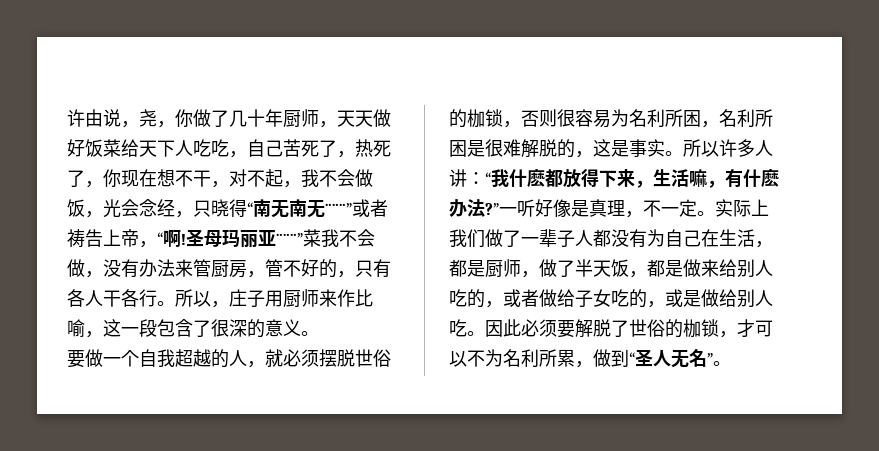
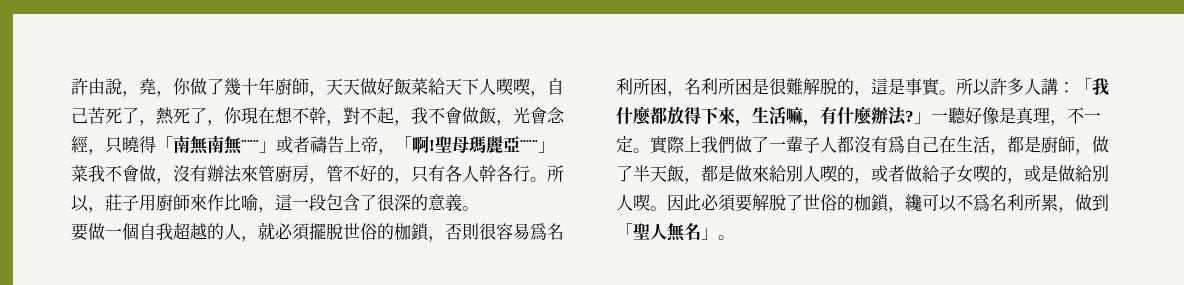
[67,109,391,128] [67,139,229,157] 许由说，尧，你做了几十年厨师，天天做好饭菜给天下人吃吃 -> [71,77,530,97] 許由說，堯，你做了幾十年廚師，天天做好飯菜給天下人喫喫
[355,139,373,157] 热 -> [156,107,174,125] 熱
[121,169,373,188] [67,199,388,218] [67,229,375,248] [67,259,229,278] 现在想不干，对不起，我不会做饭，光会念经，只晓得“南无南无¨¨¨”或者祷告上帝，“啊!圣母玛丽亚¨¨¨”菜我不会做，没有办法来管厨 -> [241,107,565,126] [71,135,555,155] [71,165,292,184] 現在想不幹，對不起，我不會做飯，光會念經，只曉得「南無南無¨¨¨」或者禱告上帝，「啊!聖母瑪麗亞¨¨¨」菜我不會做，沒有辦法來管廚
[103,290,121,307] 干 -> [479,165,496,182] 幹
[229,289,337,308] 庄子用厨师来 -> [105,194,207,211] 莊子用廚師來
[103,319,121,337] 这 -> [275,194,292,211] 這
[283,319,301,336] 义 -> [445,194,462,212] 義
[121,350,139,367] 个 -> [122,223,139,240] 個
[301,349,391,367] [449,109,629,128] 须摆脱世俗的枷锁，否则很容易为 -> [292,223,547,242] 須擺脫世俗的枷鎖，否則很容易爲
[503,139,773,158] [449,169,545,187] 难解脱的，这是事实。所以许多人讲：“我什麽 -> [786,78,1109,97] [616,106,651,125] 難解脫的，這是事實。所以許多人講：「我什麼
[617,169,635,187] 来 -> [718,107,735,124] 來
[761,169,779,187] [449,199,535,217] 麽办法?”一听 -> [854,106,966,126] 麼辦法?」一聽
[715,199,769,217] [449,229,665,248] 实际上我们做了一辈子人都没有为 -> [650,136,905,154] 實際上我們做了一輩子人都沒有爲
[485,259,521,277] 厨师 -> [1041,136,1075,153] 廚師
[611,259,629,277] 饭 -> [667,165,684,182] 飯
[701,259,773,278] [449,289,467,307] 来给别人吃 -> [752,165,837,182] 來給別人喫
[557,289,629,308] 给子女吃 -> [922,165,990,183] 給子女喫
[719,289,773,308] [449,319,773,338] [449,349,713,368] 给别人吃。因此必须要解脱了世俗的枷锁，才可以不为名利所累，做到“圣人无名” -> [1075,165,1109,182] [616,194,1109,213] [616,223,718,241] 給別人喫。因此必須要解脫了世俗的枷鎖，纔可以不爲名利所累，做到「聖人無名」

